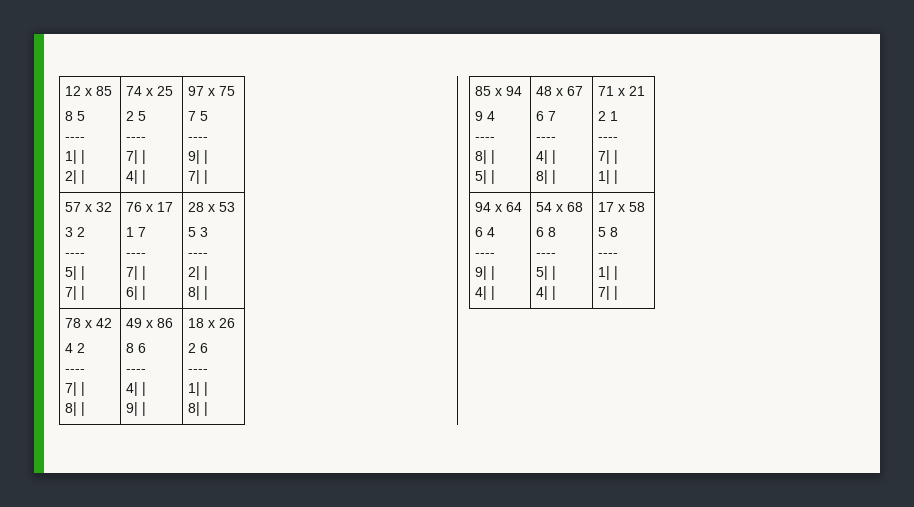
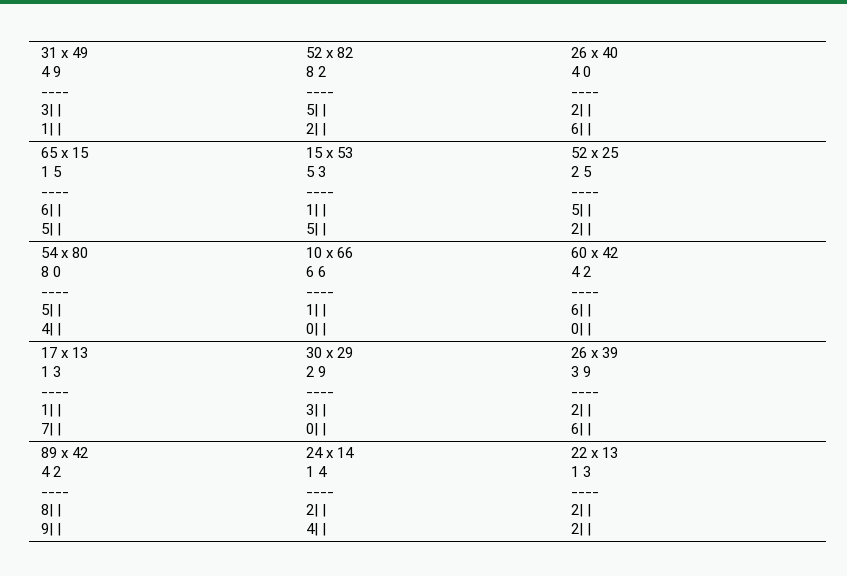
[65,86,113,96] [65,111,86,121] [65,137,86,141] [65,150,86,164] [65,170,86,184] [126,86,143,96] 12 x 85 // 8 5 // ---- // 1| | // 2| | | 74 -> [40,47,88,58] [40,66,61,77] [40,92,69,96] [40,104,61,117] [40,123,61,136] [305,47,353,58] [305,66,326,77] [305,92,334,96] [305,104,326,117] [305,123,326,136] [570,47,618,58] [570,66,591,77] [570,92,599,96] [570,104,591,117] [570,123,591,136] [40,147,89,158] [40,166,62,177] [40,192,69,196] [40,204,61,217] [40,223,61,236] [305,147,353,158] [305,166,326,177] [305,192,334,196] [305,204,326,217] [305,223,326,236] [570,147,587,158] 31 x 49 // 4 9 // ---- // 3| | // 1| | | 52 x 82 // 8 2 // ---- // 5| | // 2| | | 26 x 40 // 4 0 // ---- // 2| | // 6| | // 65 x 15 // 1 5 // ---- // 6| | // 5| | | 15 x 53 // 5 3 // ---- // 1| | // 5| | | 52
[126,150,147,164] [126,170,147,184] [188,86,236,96] [188,111,209,121] [188,137,209,141] [188,150,209,164] [188,170,209,184] [65,202,113,212] [65,227,86,237] [65,253,86,257] [65,266,86,280] [65,286,86,300] [126,202,174,212] [126,227,147,237] [126,253,147,257] [126,266,147,280] [126,286,147,300] [188,202,236,212] [188,227,209,237] [188,253,209,257] [188,266,209,280] [188,286,209,300] [65,318,113,328] [65,343,86,353] [65,369,86,373] [65,382,86,396] [65,402,86,416] [126,318,174,328] [126,343,147,353] [126,369,147,373] [126,382,147,396] [126,402,147,416] [188,318,236,328] [188,343,209,353] [188,369,209,373] [188,382,209,396] [188,402,209,416] [475,86,523,96] [475,111,496,121] [475,137,496,141] [475,150,496,164] [475,170,496,184] [536,86,584,96] [536,111,557,121] [536,137,557,141] [536,150,557,164] [536,170,557,184] [598,86,646,96] [598,111,619,121] [598,137,619,141] [598,150,619,164] [598,170,619,184] [475,202,523,212] [475,227,496,237] [475,253,496,257] [475,266,496,280] [475,286,496,300] [536,202,584,212] [536,227,557,237] 7| | // 4| | | 97 x 75 // 7 5 // ---- // 9| | // 7| | // 57 x 32 // 3 2 // ---- // 5| | // 7| | | 76 x 17 // 1 7 // ---- // 7| | // 6| | | 28 x 53 // 5 3 // ---- // 2| | // 8| | // 78 x 42 // 4 2 // ---- // 7| | // 8| | | 49 x 86 // 8 6 // ---- // 4| | // 9| | | 18 x 26 // 2 6 // ---- // 1| | // 8| | // 85 x 94 // 9 4 // ---- // 8| | // 5| | | 48 x 67 // 6 7 // ---- // 4| | // 8| | | 71 x 21 // 2 1 // ---- // 7| | // 1| | // 94 x 64 // 6 4 // ---- // 9| | // 4| | | 54 x 68 // 6 8 -> [570,204,591,217] [570,223,591,236] [40,247,88,258] [40,266,61,277] 5| | // 2| | // 54 x 80 // 8 0
[598,202,646,212] [598,227,619,237] 17 x 58 // 5 8 -> [305,247,353,258] [305,266,326,277] [305,292,334,296] [305,304,326,317] [305,323,326,336] [570,247,618,258] [570,266,591,277] [570,292,599,296] [570,304,591,317] [570,323,591,336] [40,347,88,358] [40,366,61,377] 10 x 66 // 6 6 // ---- // 1| | // 0| | | 60 x 42 // 4 2 // ---- // 6| | // 0| | // 17 x 13 // 1 3
(619, 293) none -> [305,347,353,358] [305,366,326,377] [305,392,334,396] [305,404,326,417] [305,423,326,436] [570,347,618,358] [570,366,591,377] [570,392,599,396] [570,404,591,417] [570,423,591,436] [40,447,88,458] [40,466,61,477] [40,492,69,496] [40,504,61,517] [40,523,61,536] [305,447,354,458] [305,466,327,477] [305,492,334,496] [305,504,326,517] [305,523,326,536] [570,447,618,458] [570,466,591,477] [570,492,599,496] [570,504,591,517] [570,523,591,536] | 30 x 29 // 2 9 // ---- // 3| | // 0| | | 26 x 39 // 3 9 // ---- // 2| | // 6| | // 89 x 42 // 4 2 // ---- // 8| | // 9| | | 24 x 14 // 1 4 // ---- // 2| | // 4| | | 22 x 13 // 1 3 // ---- // 2| | // 2| |

